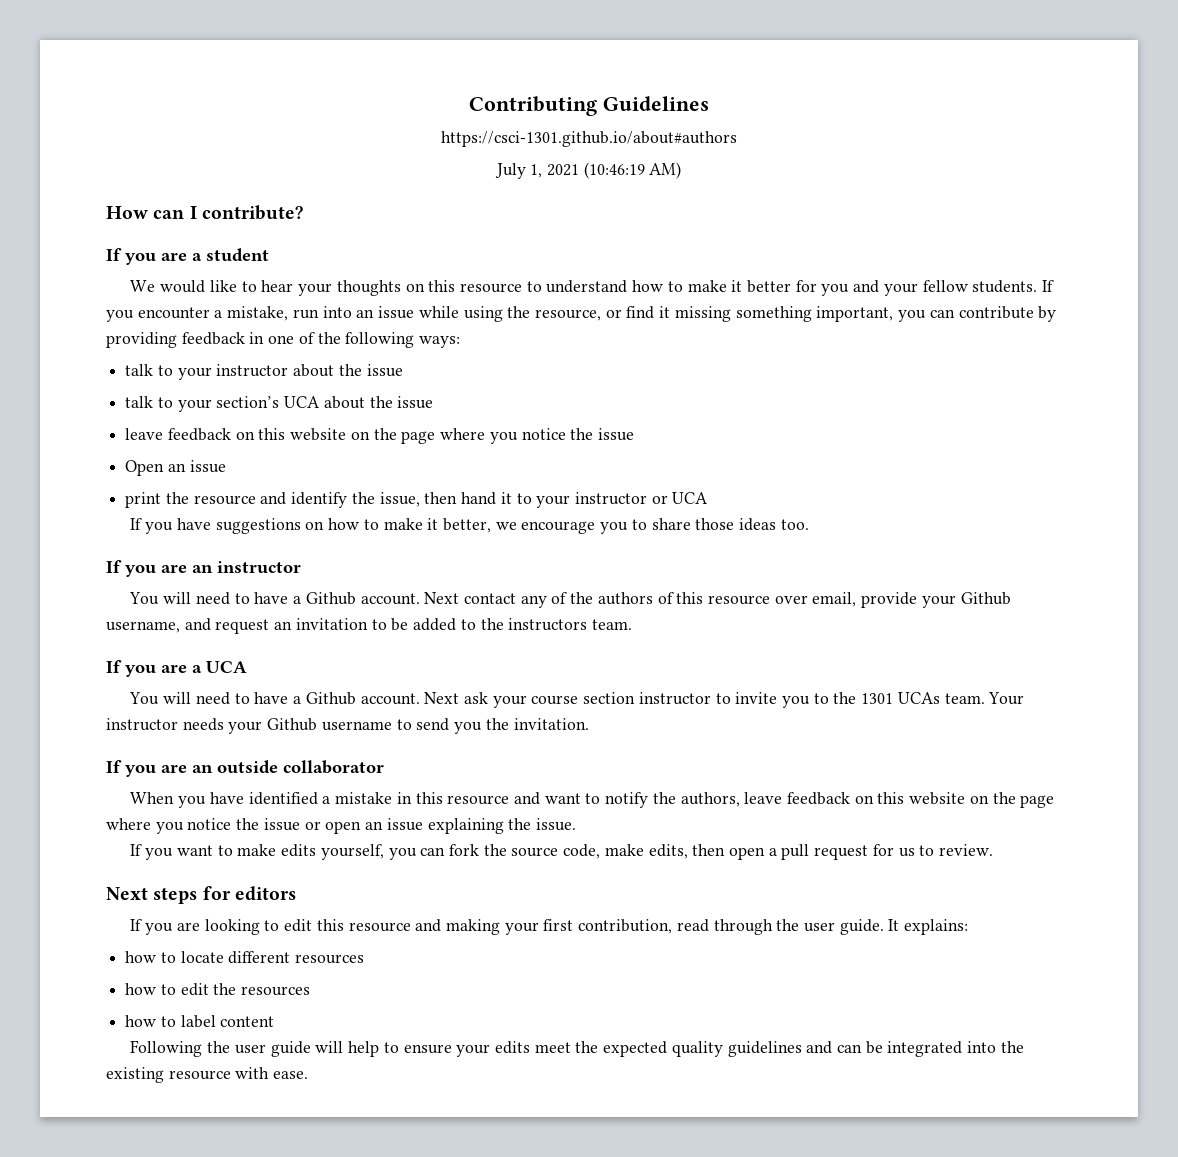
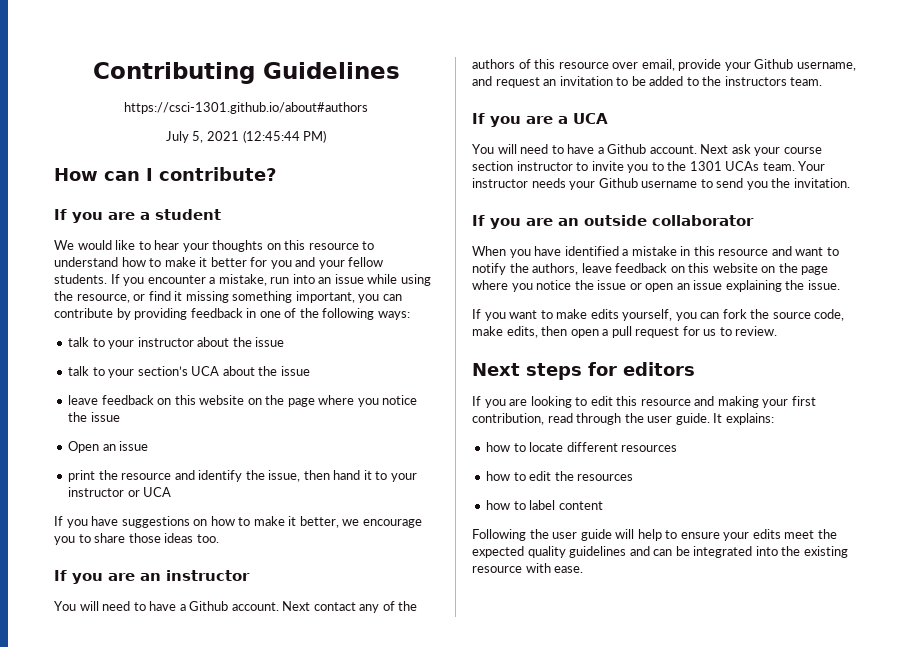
[530,162,682,179] 1, 2021 (10:46:19 AM) -> [192,130,327,143] 5, 2021 (12:45:44 PM)

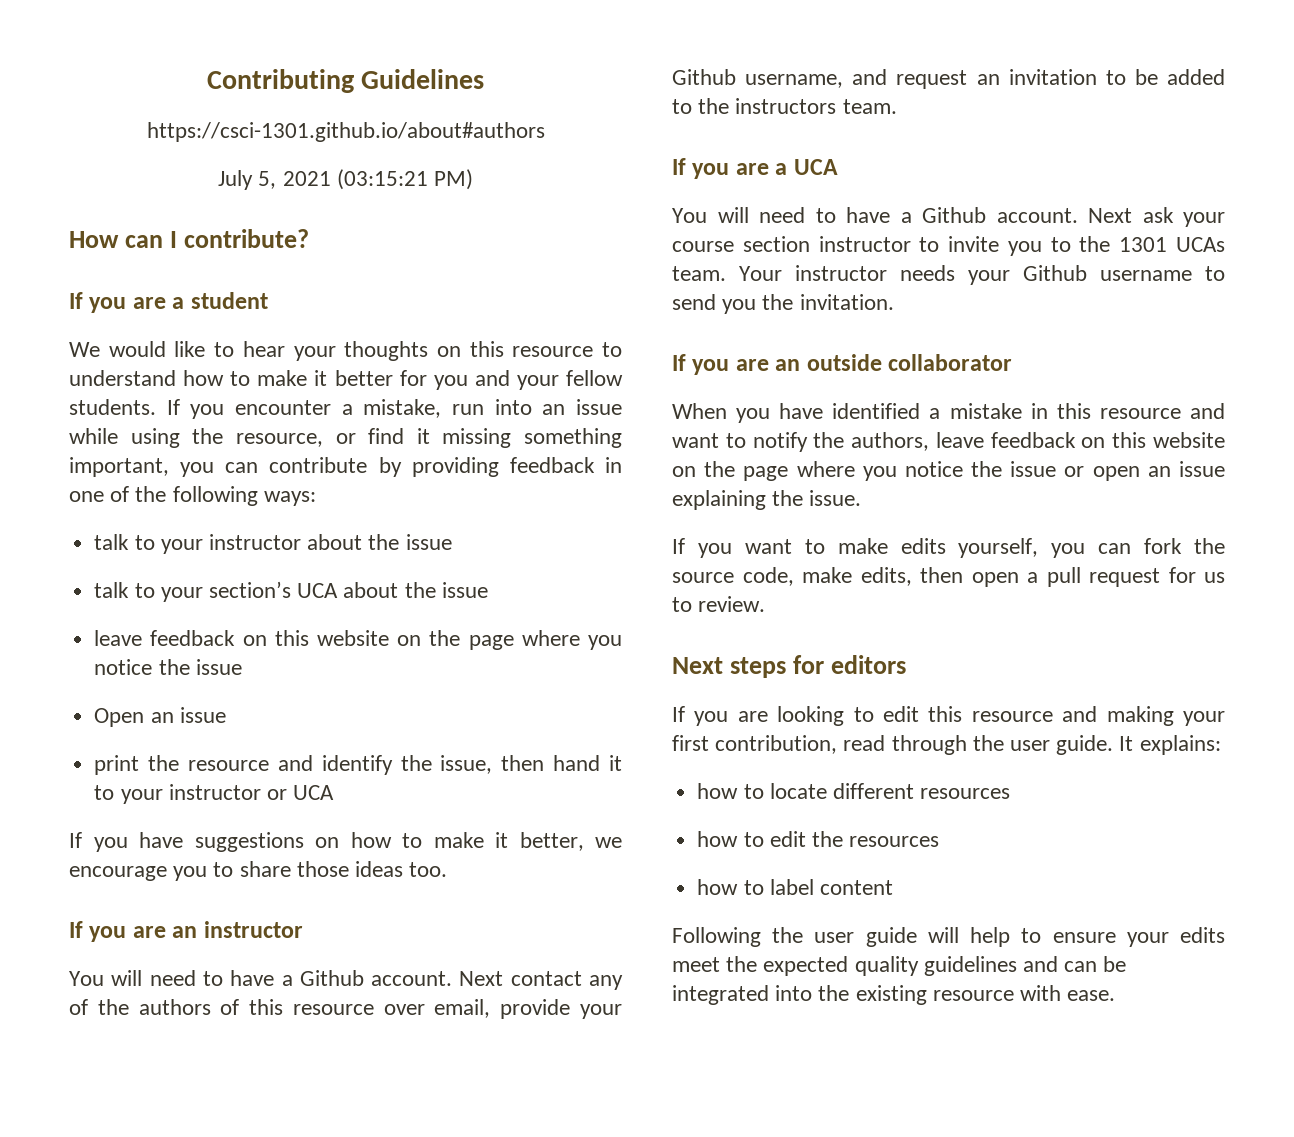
[242,130,300,143] (12:45:44 -> [336,169,428,190] (03:15:21

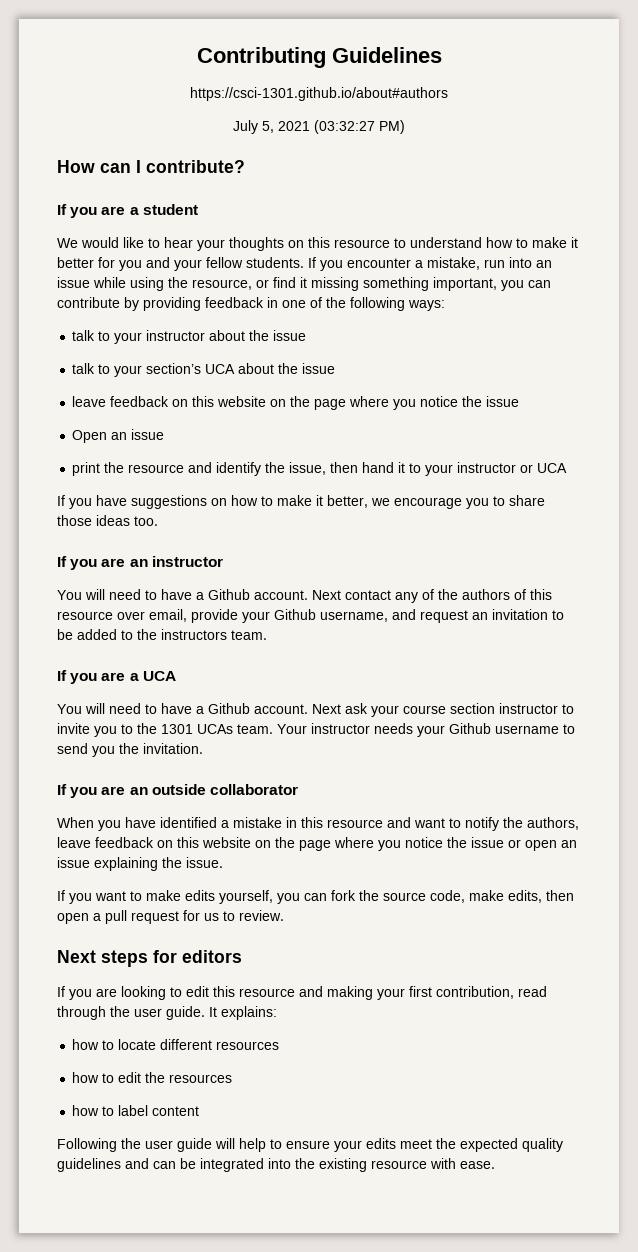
[336,169,428,190] (03:15:21 -> [314,120,375,134] (03:32:27

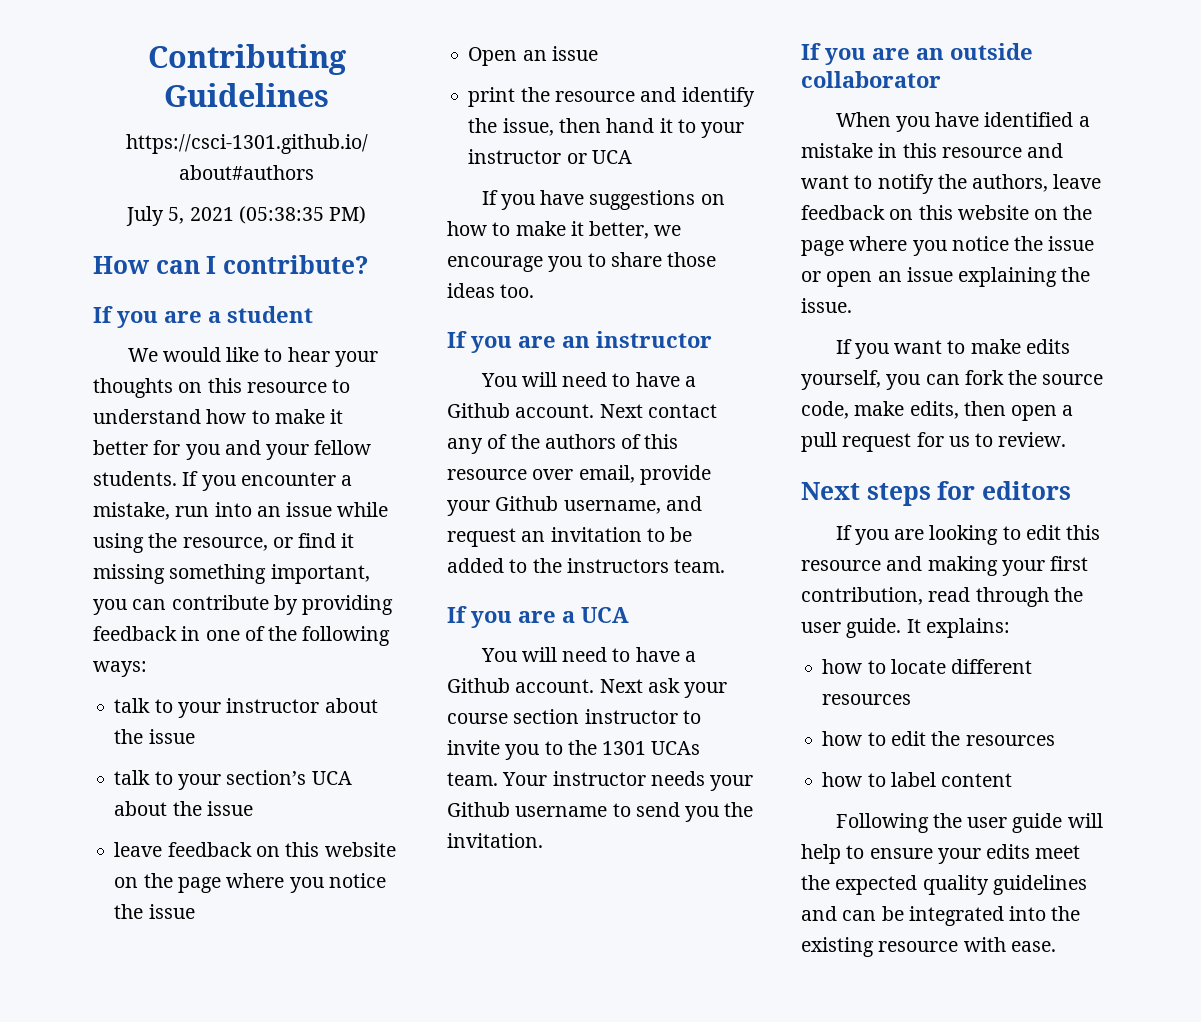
[314,120,375,134] (03:32:27 -> [238,206,324,224] (05:38:35

